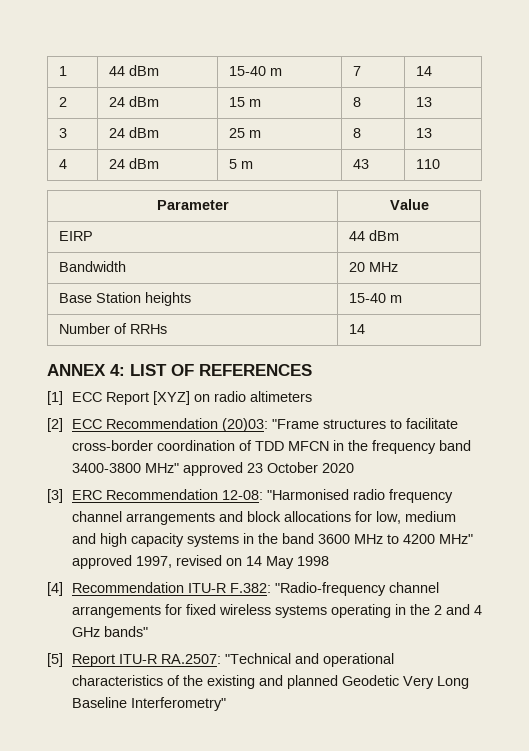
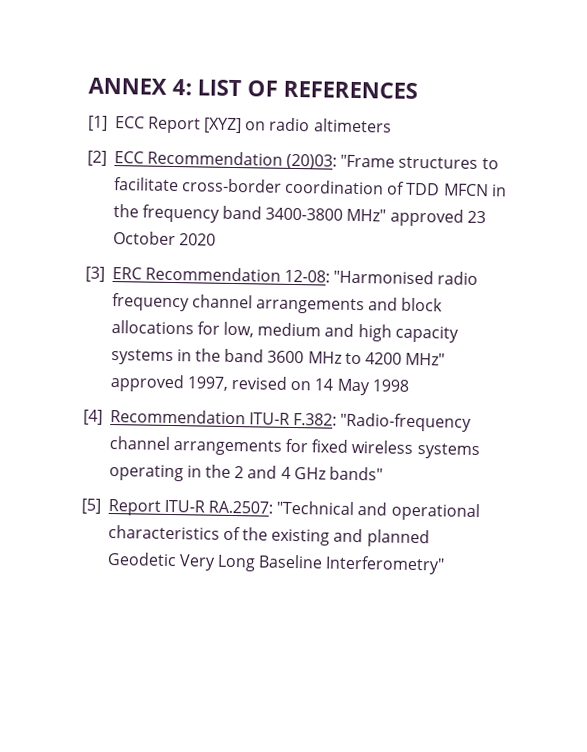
[58,66,67,76] [108,65,159,76] [228,66,282,76] [352,66,361,76] [415,66,432,76] [58,97,67,107] [108,96,159,107] [228,97,261,107] [352,97,361,107] [415,97,432,107] [58,128,67,138] [108,127,159,138] [228,128,261,138] [352,128,361,138] [415,128,432,138] [58,159,67,169] [108,158,159,169] [228,159,253,169] [352,159,369,169] [415,159,440,169] [156,200,229,210] [389,199,429,210] [58,231,93,241] [348,230,399,241] [58,261,126,272] [348,262,398,272] [58,292,191,306] [348,293,402,303] [58,323,167,334] [348,324,365,334] 1 | 44 dBm | 15-40 m | 7 | 14 // 2 | 24 dBm | 15 m | 8 | 13 // 3 | 24 dBm | 25 m | 8 | 13 // 4 | 24 dBm | 5 m | 43 | 110 // Parameter | Value // EIRP | 44 dBm // Bandwidth | 20 MHz // Base Station heights | 15-40 m // Number of RRHs | 14 // -> (88, 86) none

